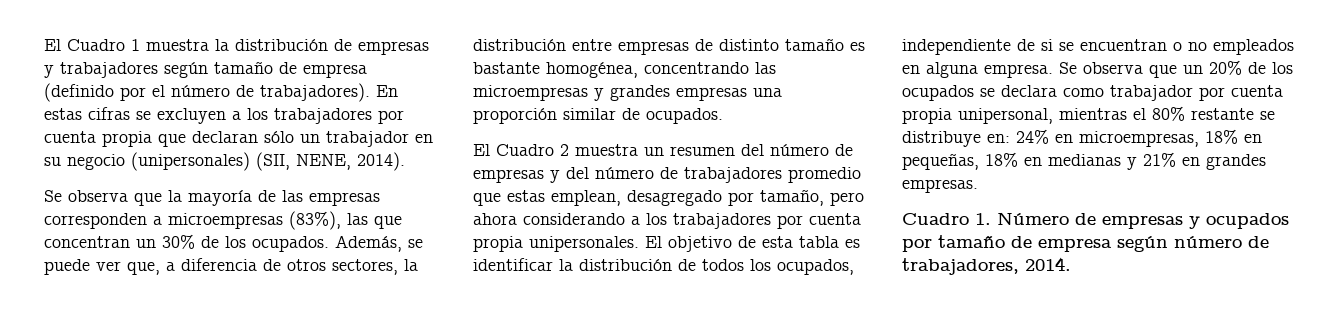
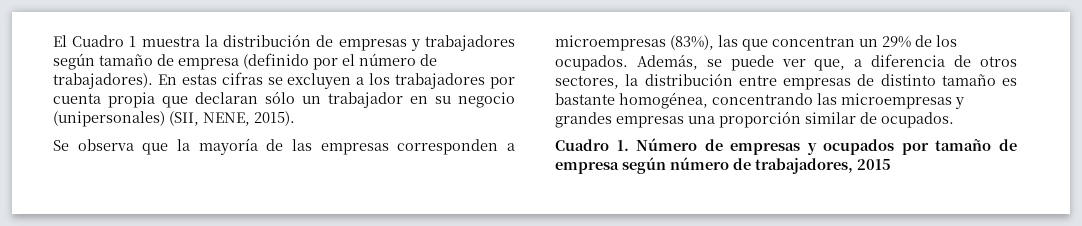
[357,152,405,171] 2014). -> [254,111,295,126] 2015).
[162,234,195,249] 30% -> [882,36,911,48] 29%
[473,144,853,156] [473,167,861,183] [473,189,864,206] [473,213,861,229] [473,236,860,252] [473,258,854,275] [902,39,1294,55] [902,60,1293,78] [902,85,1283,101] [902,106,1275,124] [902,129,1262,147] [902,152,1266,170] [902,179,978,193] // El Cuadro 2 muestra un resumen del número de empresas y del número de trabajadores promedio que estas emplean, desagregado por tamaño, pero ahora considerando a los trabajadores por cuenta propia unipersonales. El objetivo de esta tabla es identificar la distribución de todos los ocupados, independiente de si se encuentran o no empleados en alguna empresa. Se observa que un 20% de los ocupados se declara como trabajador por cuenta propia unipersonal, mientras el 80% restante se distribuye en: 24% en microempresas, 18% en pequeñas, 18% en medianas y 21% en grandes empresas. -> (954, 120) none
[1025,257,1071,271] 2014. -> [857,159,891,170] 2015

